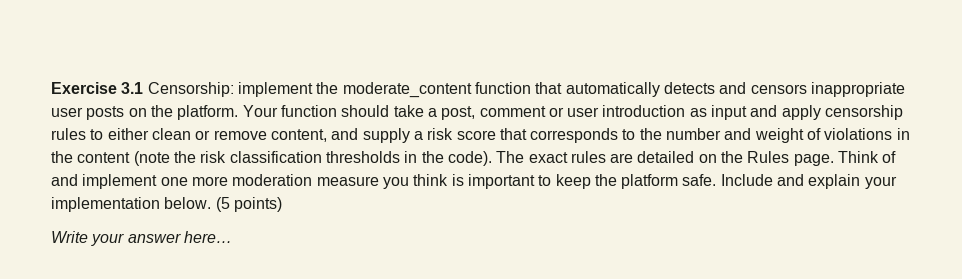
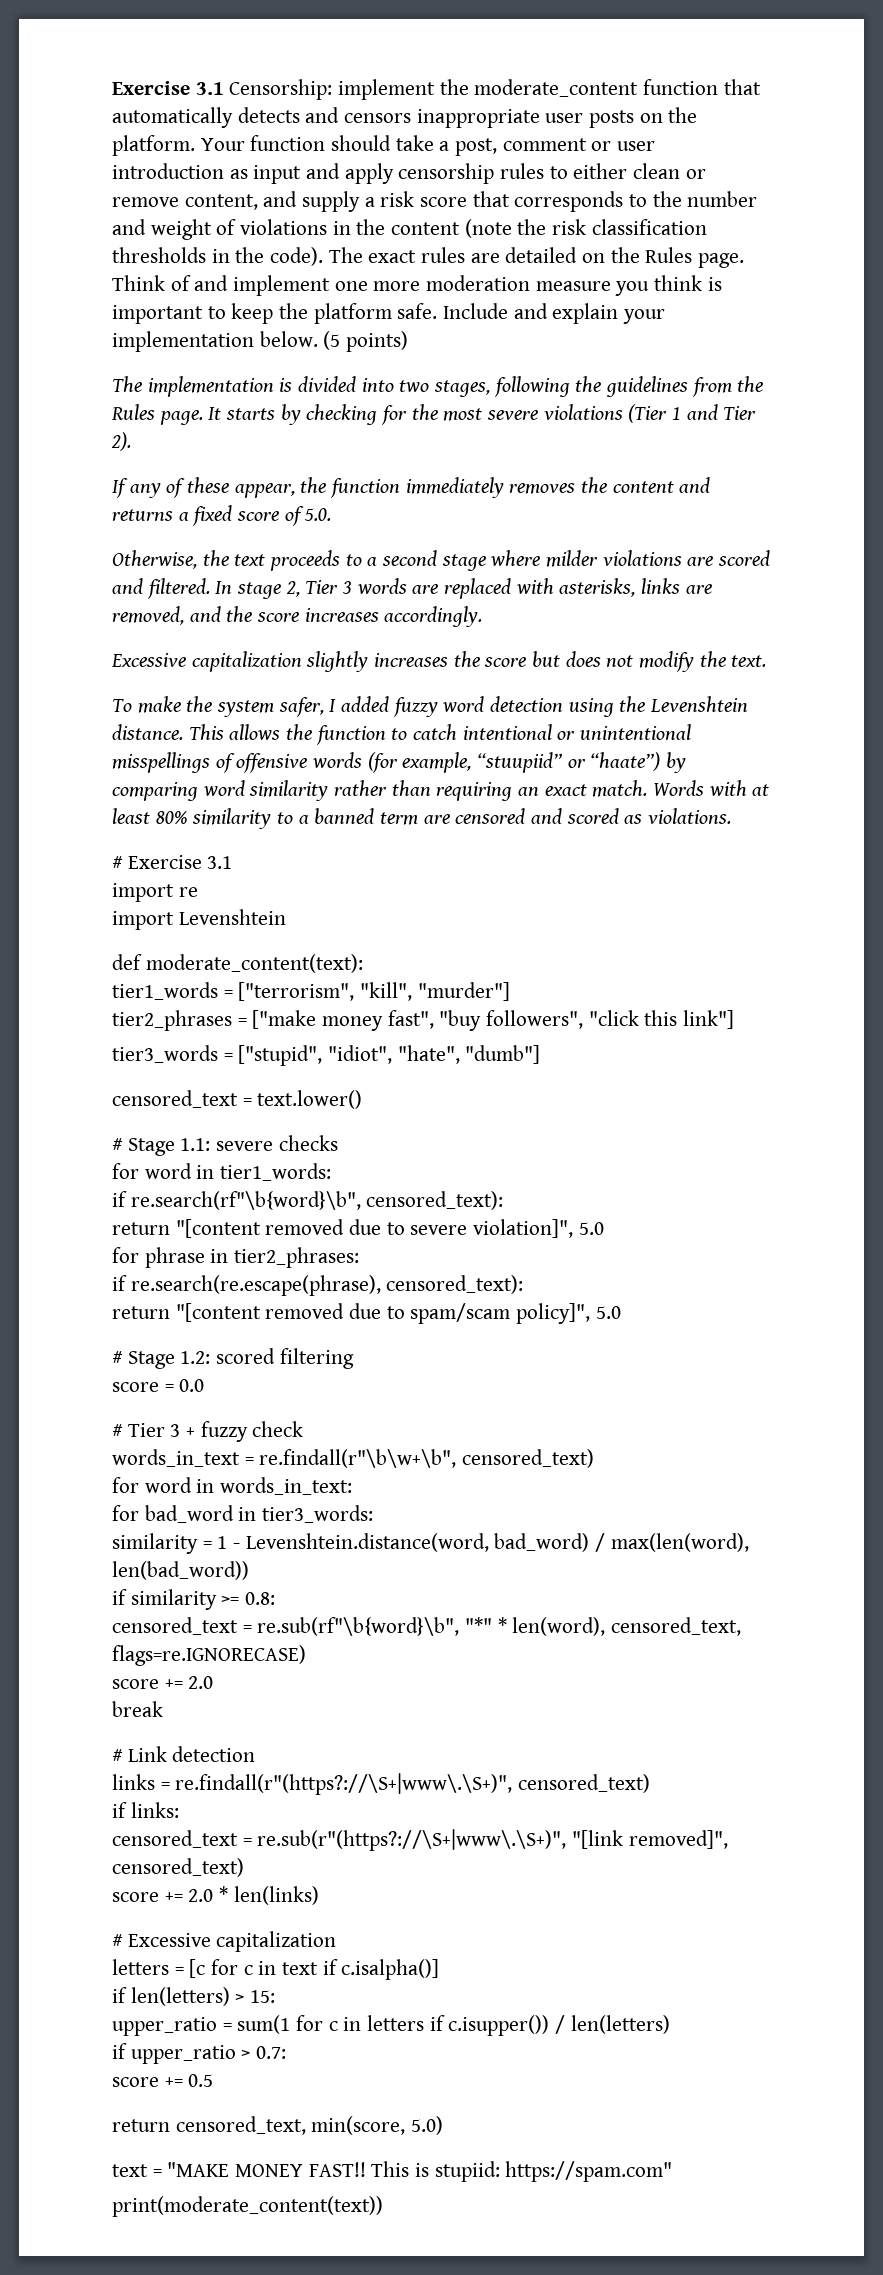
[51,231,232,246] Write your answer here… -> [112,376,764,397] [111,404,757,425] [111,432,131,451] [112,477,711,498] [112,505,332,526] [112,550,771,571] [112,578,712,599] [112,606,483,627] [111,651,767,672] [112,696,749,717] [112,724,692,745] [112,752,687,773] [112,780,770,801] [112,808,732,829] [112,855,233,869] [112,883,198,902] [112,909,286,930] [112,954,363,973] [112,982,510,1001] [112,1010,735,1031] [112,1045,541,1066] [112,1090,363,1109] [112,1135,338,1156] [112,1163,332,1181] [112,1191,504,1210] [112,1219,604,1238] [112,1247,360,1268] [112,1275,524,1296] [112,1303,621,1324] [112,1348,354,1369] [112,1379,205,1392] [112,1421,304,1442] [112,1449,595,1468] [112,1477,353,1495] [112,1505,374,1523] [112,1533,749,1554] [112,1561,249,1580] [112,1589,276,1610] [112,1617,742,1636] [112,1645,306,1666] [112,1676,214,1689] [112,1701,163,1717] [112,1746,256,1762] [112,1773,651,1795] [112,1802,179,1818] [112,1829,728,1851] [112,1858,244,1877] [112,1886,319,1905] [112,1931,337,1952] [112,1959,440,1980] [112,1987,276,2006] [112,2015,670,2036] [112,2043,287,2064] [112,2074,214,2087] [112,2116,444,2135] [112,2161,673,2182] [112,2196,383,2217] The implementation is divided into two stages, following the guidelines from the Rules page. It starts by checking for the most severe violations (Tier 1 and Tier 2). // If any of these appear, the function immediately removes the content and returns a fixed score of 5.0. // Otherwise, the text proceeds to a second stage where milder violations are scored and filtered. In stage 2, Tier 3 words are replaced with asterisks, links are removed, and the score increases accordingly. // Excessive capitalization slightly increases the score but does not modify the text. // To make the system safer, I added fuzzy word detection using the Levenshtein distance. This allows the function to catch intentional or unintentional misspellings of offensive words (for example, “stuupiid” or “haate”) by comparing word similarity rather than requiring an exact match. Words with at least 80% similarity to a banned term are censored and scored as violations. // # Exercise 3.1 // import re // import Levenshtein // def moderate_content(text): // tier1_words = ["terrorism", "kill", "murder"] // tier2_phrases = ["make money fast", "buy followers", "click this link"] // tier3_words = ["stupid", "idiot", "hate", "dumb"] // censored_text = text.lower() // # Stage 1.1: severe checks // for word in tier1_words: // if re.search(rf"\b{word}\b", censored_text): // return "[content removed due to severe violation]", 5.0 // for phrase in tier2_phrases: // if re.search(re.escape(phrase), censored_text): // return "[content removed due to spam/scam policy]", 5.0 // # Stage 1.2: scored filtering // score = 0.0 // # Tier 3 + fuzzy check // words_in_text = re.findall(r"\b\w+\b", censored_text) // for word in words_in_text: // for bad_word in tier3_words: // similarity = 1 - Levenshtein.distance(word, bad_word) / max(len(word), len(bad_word)) // if similarity >= 0.8: // censored_text = re.sub(rf"\b{word}\b", "*" * len(word), censored_text, flags=re.IGNORECASE) // score += 2.0 // break // # Link detection // links = re.findall(r"(https?://\S+|www\.\S+)", censored_text) // if links: // censored_text = re.sub(r"(https?://\S+|www\.\S+)", "[link removed]", censored_text) // score += 2.0 * len(links) // # Excessive capitalization // letters = [c for c in text if c.isalpha()] // if len(letters) > 15: // upper_ratio = sum(1 for c in letters if c.isupper()) / len(letters) // if upper_ratio > 0.7: // score += 0.5 // return censored_text, min(score, 5.0) // text = "MAKE MONEY FAST!! This is stupiid: https://spam.com" // print(moderate_content(text))

